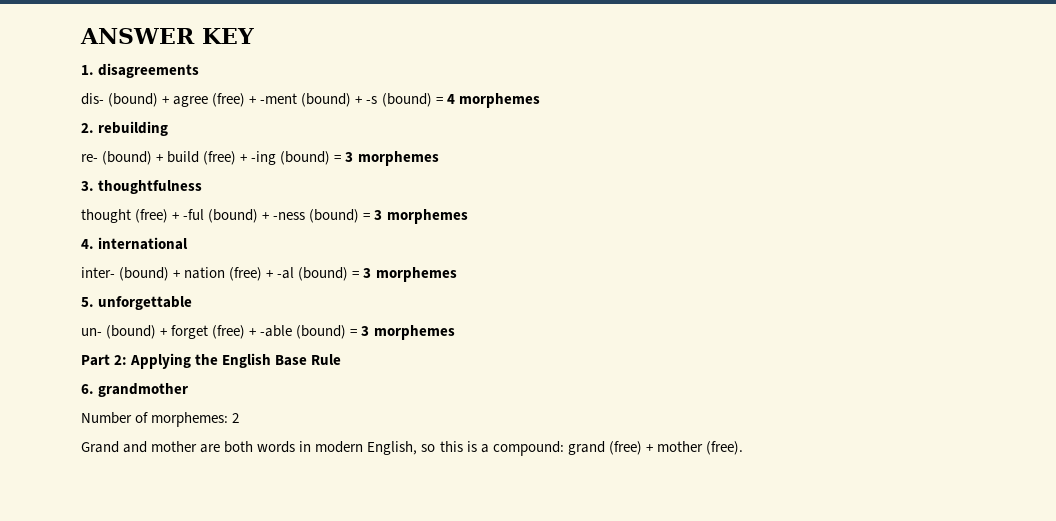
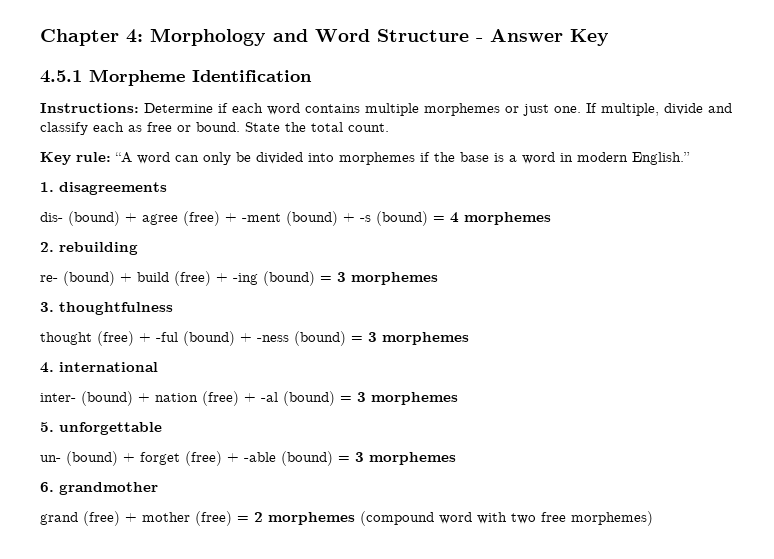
[80,28,254,44] ANSWER KEY -> [40,28,609,46] [40,69,312,86] [40,103,732,116] [40,122,389,135] [40,152,690,165] Chapter 4: Morphology and Word Structure - Answer Key // 4.5.1 Morpheme Identification // Instructions: Determine if each word contains multiple morphemes or just one. If multiple, divide and classify each as free or bound. State the total count. // Key rule: “A word can only be divided into morphemes if the base is a word in modern English.”
[81,353,342,369] [81,383,189,397] [81,412,240,427] [81,441,743,456] Part 2: Applying the English Base Rule // 6. grandmother // Number of morphemes: 2 // Grand and mother are both words in modern English, so this is a compound: grand (free) + mother (free). -> [40,482,158,495] [40,511,653,526] 6. grandmother // grand (free) + mother (free) = 2 morphemes (compound word with two free morphemes)

